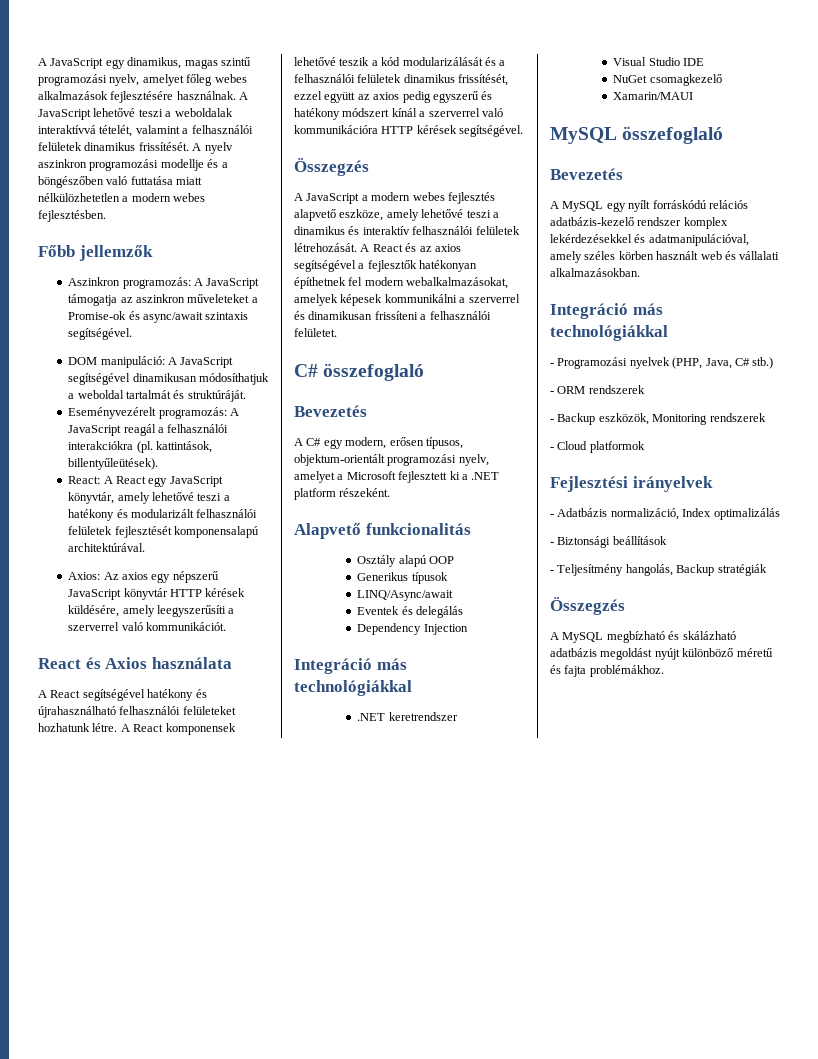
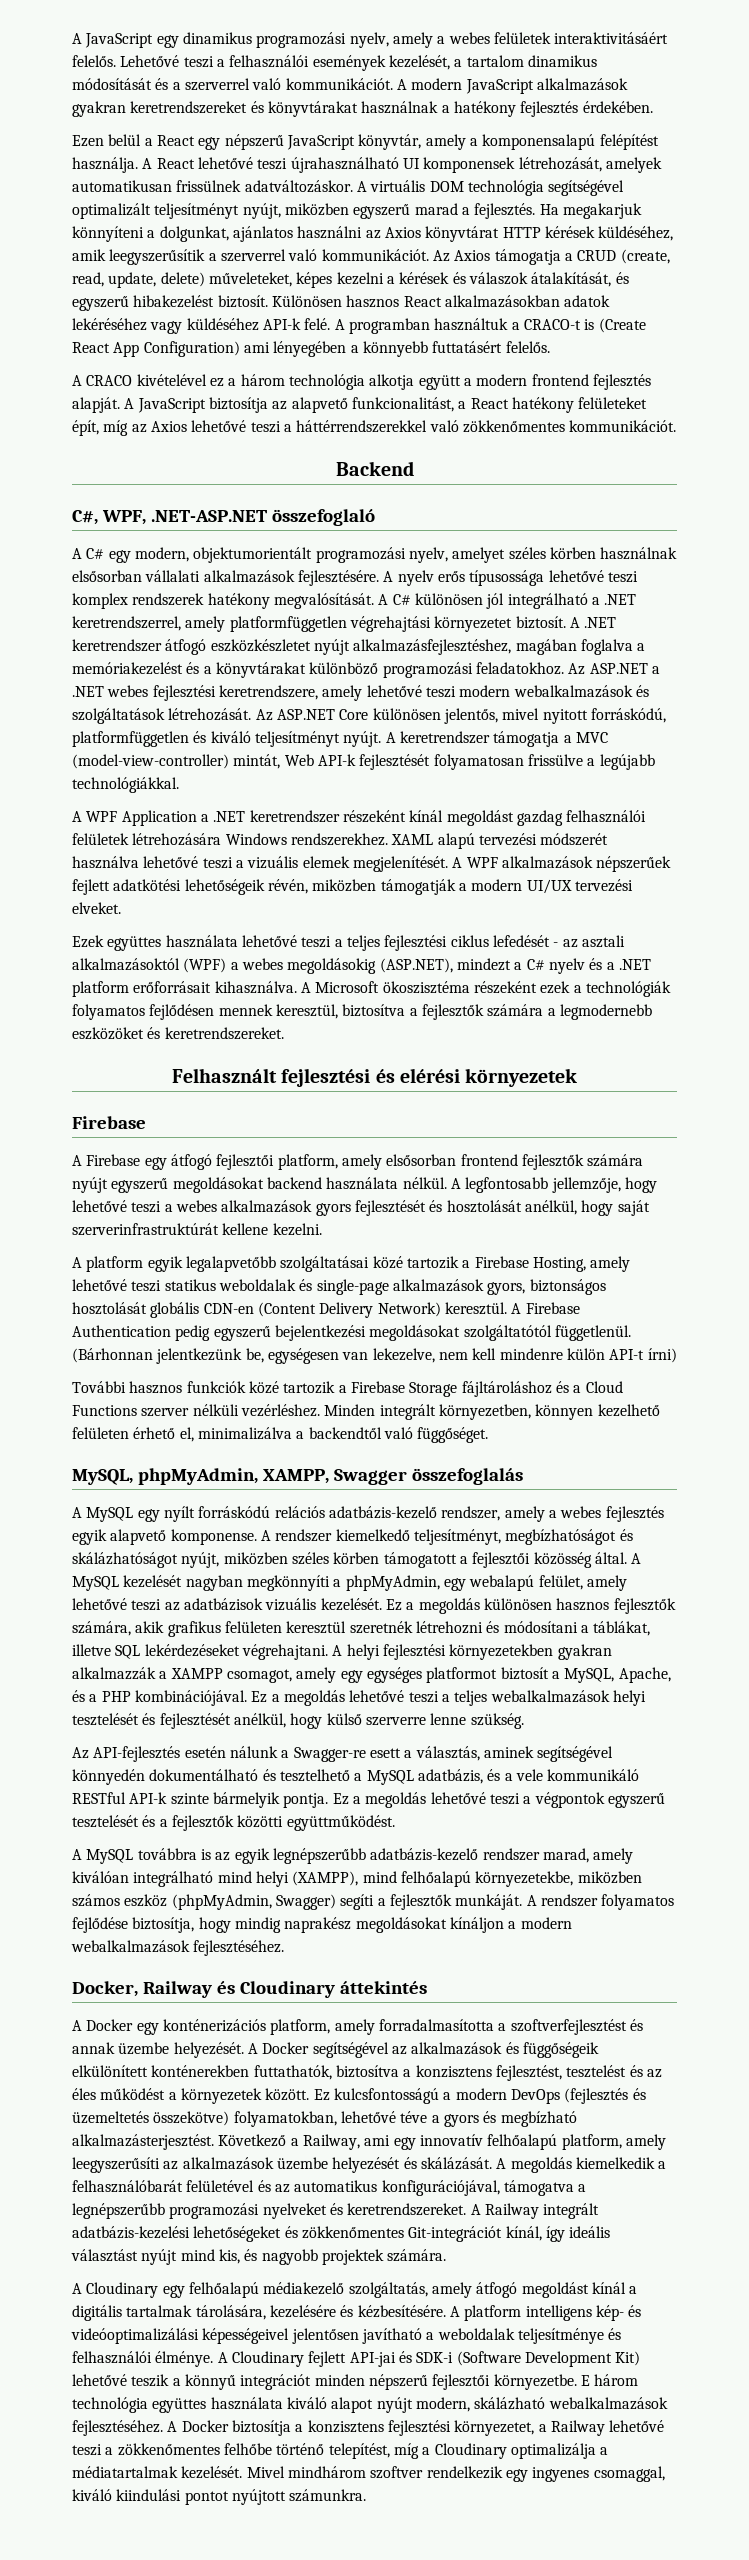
[127,57,251,69] [38,74,247,86] [38,91,249,103] [38,108,233,120] [38,125,253,137] [38,142,233,154] [38,159,228,171] [38,176,203,188] [38,193,206,202] [38,210,106,222] [38,245,153,261] [68,277,260,289] [68,294,258,306] [68,311,249,323] [68,328,133,340] [68,356,234,368] [68,373,269,385] [68,390,246,402] [68,407,239,419] [68,424,229,436] [68,441,212,453] [68,458,159,470] [68,476,223,487] [68,492,230,504] [68,509,258,521] [68,526,259,538] [68,543,146,552] [68,571,219,583] [68,588,246,600] [68,605,235,617] [68,622,226,631] [38,657,232,669] [38,689,207,701] [38,706,236,718] [38,723,236,735] [294,57,506,66] [294,74,509,86] [294,91,493,103] [294,108,503,120] [294,125,524,137] [294,158,369,176] [294,192,495,204] [294,209,499,221] [294,226,520,235] [294,243,461,252] [294,260,478,272] [294,277,509,289] [294,294,520,306] [294,311,491,320] [294,328,337,337] [294,363,425,381] [294,405,367,417] dinamikus, magas szintű programozási nyelv, amelyet főleg webes alkalmazások fejlesztésére használnak. A JavaScript lehetővé teszi a weboldalak interaktívvá tételét, valamint a felhasználói felületek dinamikus frissítését. A nyelv aszinkron programozási modellje és a böngészőben való futtatása miatt nélkülözhetetlen a modern webes fejlesztésben. // Főbb jellemzők // Aszinkron programozás: A JavaScript támogatja az aszinkron műveleteket a Promise-ok és async/await szintaxis segítségével. // DOM manipuláció: A JavaScript segítségével dinamikusan módosíthatjuk a weboldal tartalmát és struktúráját. // Eseményvezérelt programozás: A JavaScript reagál a felhasználói interakciókra (pl. kattintások, billentyűleütések). // React: A React egy JavaScript könyvtár, amely lehetővé teszi a hatékony és modularizált felhasználói felületek fejlesztését komponensalapú architektúrával. // Axios: Az axios egy népszerű JavaScript könyvtár HTTP kérések küldésére, amely leegyszerűsíti a szerverrel való kommunikációt. // React és Axios használata // A React segítségével hatékony és újrahasználható felhasználói felületeket hozhatunk létre. A React komponensek lehetővé teszik a kód modularizálását és a felhasználói felületek dinamikus frissítését, ezzel együtt az axios pedig egyszerű és hatékony módszert kínál a szerverrel való kommunikációra HTTP kérések segítségével. // Összegzés // A JavaScript a modern webes fejlesztés alapvető eszköze, amely lehetővé teszi a dinamikus és interaktív felhasználói felületek létrehozását. A React és az axios segítségével a fejlesztők hatékonyan építhetnek fel modern webalkalmazásokat, amelyek képesek kommunikálni a szerverrel és dinamikusan frissíteni a felhasználói felületet. // C# összefoglaló // Bevezetés -> [182,32,669,48] [72,55,597,71] [72,78,628,94] [72,101,653,117] [72,134,659,150] [72,157,662,173] [72,180,625,196] [72,203,642,219] [72,226,674,242] [72,249,670,265] [72,272,629,288] [72,295,611,311] [72,318,646,334] [72,341,550,357] [72,374,651,390] [72,397,648,413] [72,420,677,436] [335,461,414,476] [72,509,375,526] dinamikus programozási nyelv, amely a webes felületek interaktivitásáért felelős. Lehetővé teszi a felhasználói események kezelését, a tartalom dinamikus módosítását és a szerverrel való kommunikációt. A modern JavaScript alkalmazások gyakran keretrendszereket és könyvtárakat használnak a hatékony fejlesztés érdekében. // Ezen belül a React egy népszerű JavaScript könyvtár, amely a komponensalapú felépítést használja. A React lehetővé teszi újrahasználható UI komponensek létrehozását, amelyek automatikusan frissülnek adatváltozáskor. A virtuális DOM technológia segítségével optimalizált teljesítményt nyújt, miközben egyszerű marad a fejlesztés. Ha megakarjuk könnyíteni a dolgunkat, ajánlatos használni az Axios könyvtárat HTTP kérések küldéséhez, amik leegyszerűsítik a szerverrel való kommunikációt. Az Axios támogatja a CRUD (create, read, update, delete) műveleteket, képes kezelni a kérések és válaszok átalakítását, és egyszerű hibakezelést biztosít. Különösen hasznos React alkalmazásokban adatok lekéréséhez vagy küldéséhez API-k felé. A programban használtuk a CRACO-t is (Create React App Configuration) ami lényegében a könnyebb futtatásért felelős. // A CRACO kivételével ez a három technológia alkotja együtt a modern frontend fejlesztés alapját. A JavaScript biztosítja az alapvető funkcionalitást, a React hatékony felületeket épít, míg az Axios lehetővé teszi a háttérrendszerekkel való zökkenőmentes kommunikációt. // Backend // C#, WPF, .NET-ASP.NET összefoglaló
[389,437,463,449] [294,454,489,466] [294,471,500,483] [294,488,391,500] [294,523,471,539] [357,555,454,567] [357,572,448,584] [357,590,454,601] [357,606,463,618] [357,623,468,635] [294,658,407,674] [294,680,412,696] [357,712,458,721] [613,57,704,66] [613,74,722,86] [613,92,694,100] [550,126,724,144] [550,168,623,180] erősen típusos, objektum-orientált programozási nyelv, amelyet a Microsoft fejlesztett ki a .NET platform részeként. // Alapvető funkcionalitás // Osztály alapú OOP // Generikus típusok // LINQ/Async/await // Eventek és delegálás // Dependency Injection // Integráció más technológiákkal // .NET keretrendszer // Visual Studio IDE // NuGet csomagkezelő // Xamarin/MAUI // MySQL összefoglaló // Bevezetés -> [193,547,678,563] [72,570,638,586] [72,593,637,609] [72,616,617,632] [72,639,646,655] [72,662,660,678] [72,685,649,701] [72,708,666,724] [72,731,608,747] [72,754,655,770] [72,777,179,793] [72,810,647,826] [72,833,609,849] [72,856,672,872] [72,879,633,895] [72,902,121,914] [72,935,625,951] [72,958,651,974] [72,981,671,997] [72,1004,652,1020] [72,1027,284,1040] [171,1068,578,1087] [72,1116,146,1129] [72,1154,644,1170] [72,1177,657,1193] [72,1200,650,1216] [72,1223,322,1236] [72,1256,631,1272] [72,1279,606,1295] [72,1302,580,1318] [72,1325,631,1341] [72,1348,677,1364] [72,1381,623,1397] [72,1404,660,1420] [72,1427,489,1443] [72,1468,523,1485] objektumorientált programozási nyelv, amelyet széles körben használnak elsősorban vállalati alkalmazások fejlesztésére. A nyelv erős típusossága lehetővé teszi komplex rendszerek hatékony megvalósítását. A C# különösen jól integrálható a .NET keretrendszerrel, amely platformfüggetlen végrehajtási környezetet biztosít. A .NET keretrendszer átfogó eszközkészletet nyújt alkalmazásfejlesztéshez, magában foglalva a memóriakezelést és a könyvtárakat különböző programozási feladatokhoz. Az ASP.NET a .NET webes fejlesztési keretrendszere, amely lehetővé teszi modern webalkalmazások és szolgáltatások létrehozását. Az ASP.NET Core különösen jelentős, mivel nyitott forráskódú, platformfüggetlen és kiváló teljesítményt nyújt. A keretrendszer támogatja a MVC (model-view-controller) mintát, Web API-k fejlesztését folyamatosan frissülve a legújabb technológiákkal. // A WPF Application a .NET keretrendszer részeként kínál megoldást gazdag felhasználói felületek létrehozására Windows rendszerekhez. XAML alapú tervezési módszerét használva lehetővé teszi a vizuális elemek megjelenítését. A WPF alkalmazások népszerűek fejlett adatkötési lehetőségeik révén, miközben támogatják a modern UI/UX tervezési elveket. // Ezek együttes használata lehetővé teszi a teljes fejlesztési ciklus lefedését - az asztali alkalmazásoktól (WPF) a webes megoldásokig (ASP.NET), mindezt a C# nyelv és a .NET platform erőforrásait kihasználva. A Microsoft ökoszisztéma részeként ezek a technológiák folyamatos fejlődésen mennek keresztül, biztosítva a fejlesztők számára a legmodernebb eszközöket és keretrendszereket. // Felhasznált fejlesztési és elérési környezetek // Firebase // A Firebase egy átfogó fejlesztői platform, amely elsősorban frontend fejlesztők számára nyújt egyszerű megoldásokat backend használata nélkül. A legfontosabb jellemzője, hogy lehetővé teszi a webes alkalmazások gyors fejlesztését és hosztolását anélkül, hogy saját szerverinfrastruktúrát kellene kezelni. // A platform egyik legalapvetőbb szolgáltatásai közé tartozik a Firebase Hosting, amely lehetővé teszi statikus weboldalak és single-page alkalmazások gyors, biztonságos hosztolását globális CDN-en (Content Delivery Network) keresztül. A Firebase Authentication pedig egyszerű bejelentkezési megoldásokat szolgáltatótól függetlenül. (Bárhonnan jelentkezünk be, egységesen van lekezelve, nem kell mindenre külön API-t írni) // További hasznos funkciók közé tartozik a Firebase Storage fájltároláshoz és a Cloud Functions szerver nélküli vezérléshez. Minden integrált környezetben, könnyen kezelhető felületen érhető el, minimalizálva a backendtől való függőséget. // MySQL, phpMyAdmin, XAMPP, Swagger összefoglalás
[637,217,728,229] [550,234,749,246] [550,251,780,263] [550,268,640,277] [550,303,663,319] [550,325,668,341] [550,357,774,369] [550,385,645,394] [550,413,766,425] [550,441,645,453] [550,476,713,492] [550,508,780,520] [550,536,667,548] [550,564,767,576] [550,597,625,615] [550,631,736,643] [550,648,773,660] [550,665,664,677] rendszer komplex lekérdezésekkel és adatmanipulációval, amely széles körben használt web és vállalati alkalmazásokban. // Integráció más technológiákkal // - Programozási nyelvek (PHP, Java, C# stb.) // - ORM rendszerek // - Backup eszközök, Monitoring rendszerek // - Cloud platformok // Fejlesztési irányelvek // - Adatbázis normalizáció, Index optimalizálás // - Biztonsági beállítások // - Teljesítmény hangolás, Backup stratégiák // Összegzés // A MySQL megbízható és skálázható adatbázis megoldást nyújt különböző méretű és fajta problémákhoz. -> [441,1506,664,1522] [72,1529,633,1545] [72,1552,642,1568] [72,1575,627,1591] [72,1598,676,1614] [72,1621,651,1637] [72,1644,612,1660] [72,1667,671,1683] [72,1690,646,1706] [72,1713,524,1729] [72,1746,614,1762] [72,1769,640,1785] [72,1792,665,1808] [72,1815,395,1831] [72,1848,634,1864] [72,1871,642,1887] [72,1894,675,1910] [72,1917,572,1933] [71,1940,285,1956] [72,1981,427,1998] [72,2019,643,2035] [72,2042,599,2058] [72,2065,662,2081] [72,2088,646,2104] [72,2111,577,2127] [72,2134,666,2150] [72,2157,667,2173] [72,2180,587,2196] [72,2203,600,2219] [72,2226,611,2242] [71,2249,447,2265] [72,2282,638,2298] [72,2305,642,2321] [71,2328,622,2344] [72,2351,641,2367] [72,2374,639,2390] [72,2397,668,2413] [72,2420,665,2436] [72,2443,609,2459] [72,2466,665,2482] [72,2489,367,2505] rendszer, amely a webes fejlesztés egyik alapvető komponense. A rendszer kiemelkedő teljesítményt, megbízhatóságot és skálázhatóságot nyújt, miközben széles körben támogatott a fejlesztői közösség által. A MySQL kezelését nagyban megkönnyíti a phpMyAdmin, egy webalapú felület, amely lehetővé teszi az adatbázisok vizuális kezelését. Ez a megoldás különösen hasznos fejlesztők számára, akik grafikus felületen keresztül szeretnék létrehozni és módosítani a táblákat, illetve SQL lekérdezéseket végrehajtani. A helyi fejlesztési környezetekben gyakran alkalmazzák a XAMPP csomagot, amely egy egységes platformot biztosít a MySQL, Apache, és a PHP kombinációjával. Ez a megoldás lehetővé teszi a teljes webalkalmazások helyi tesztelését és fejlesztését anélkül, hogy külső szerverre lenne szükség. // Az API-fejlesztés esetén nálunk a Swagger-re esett a választás, aminek segítségével könnyedén dokumentálható és tesztelhető a MySQL adatbázis, és a vele kommunikáló RESTful API-k szinte bármelyik pontja. Ez a megoldás lehetővé teszi a végpontok egyszerű tesztelését és a fejlesztők közötti együttműködést. // A MySQL továbbra is az egyik legnépszerűbb adatbázis-kezelő rendszer marad, amely kiválóan integrálható mind helyi (XAMPP), mind felhőalapú környezetekbe, miközben számos eszköz (phpMyAdmin, Swagger) segíti a fejlesztők munkáját. A rendszer folyamatos fejlődése biztosítja, hogy mindig naprakész megoldásokat kínáljon a modern webalkalmazások fejlesztéséhez. // Docker, Railway és Cloudinary áttekintés // A Docker egy konténerizációs platform, amely forradalmasította a szoftverfejlesztést és annak üzembe helyezését. A Docker segítségével az alkalmazások és függőségeik elkülönített konténerekben futtathatók, biztosítva a konzisztens fejlesztést, tesztelést és az éles működést a környezetek között. Ez kulcsfontosságú a modern DevOps (fejlesztés és üzemeltetés összekötve) folyamatokban, lehetővé téve a gyors és megbízható alkalmazásterjesztést. Következő a Railway, ami egy innovatív felhőalapú platform, amely leegyszerűsíti az alkalmazások üzembe helyezését és skálázását. A megoldás kiemelkedik a felhasználóbarát felületével és az automatikus konfigurációjával, támogatva a legnépszerűbb programozási nyelveket és keretrendszereket. A Railway integrált adatbázis-kezelési lehetőségeket és zökkenőmentes Git-integrációt kínál, így ideális választást nyújt mind kis, és nagyobb projektek számára. // A Cloudinary egy felhőalapú médiakezelő szolgáltatás, amely átfogó megoldást kínál a digitális tartalmak tárolására, kezelésére és kézbesítésére. A platform intelligens kép- és videóoptimalizálási képességeivel jelentősen javítható a weboldalak teljesítménye és felhasználói élménye. A Cloudinary fejlett API-jai és SDK-i (Software Development Kit) lehetővé teszik a könnyű integrációt minden népszerű fejlesztői környezetbe. E három technológia együttes használata kiváló alapot nyújt modern, skálázható webalkalmazások fejlesztéséhez. A Docker biztosítja a konzisztens fejlesztési környezetet, a Railway lehetővé teszi a zökkenőmentes felhőbe történő telepítést, míg a Cloudinary optimalizálja a médiatartalmak kezelését. Mivel mindhárom szoftver rendelkezik egy ingyenes csomaggal, kiváló kiindulási pontot nyújtott számunkra.

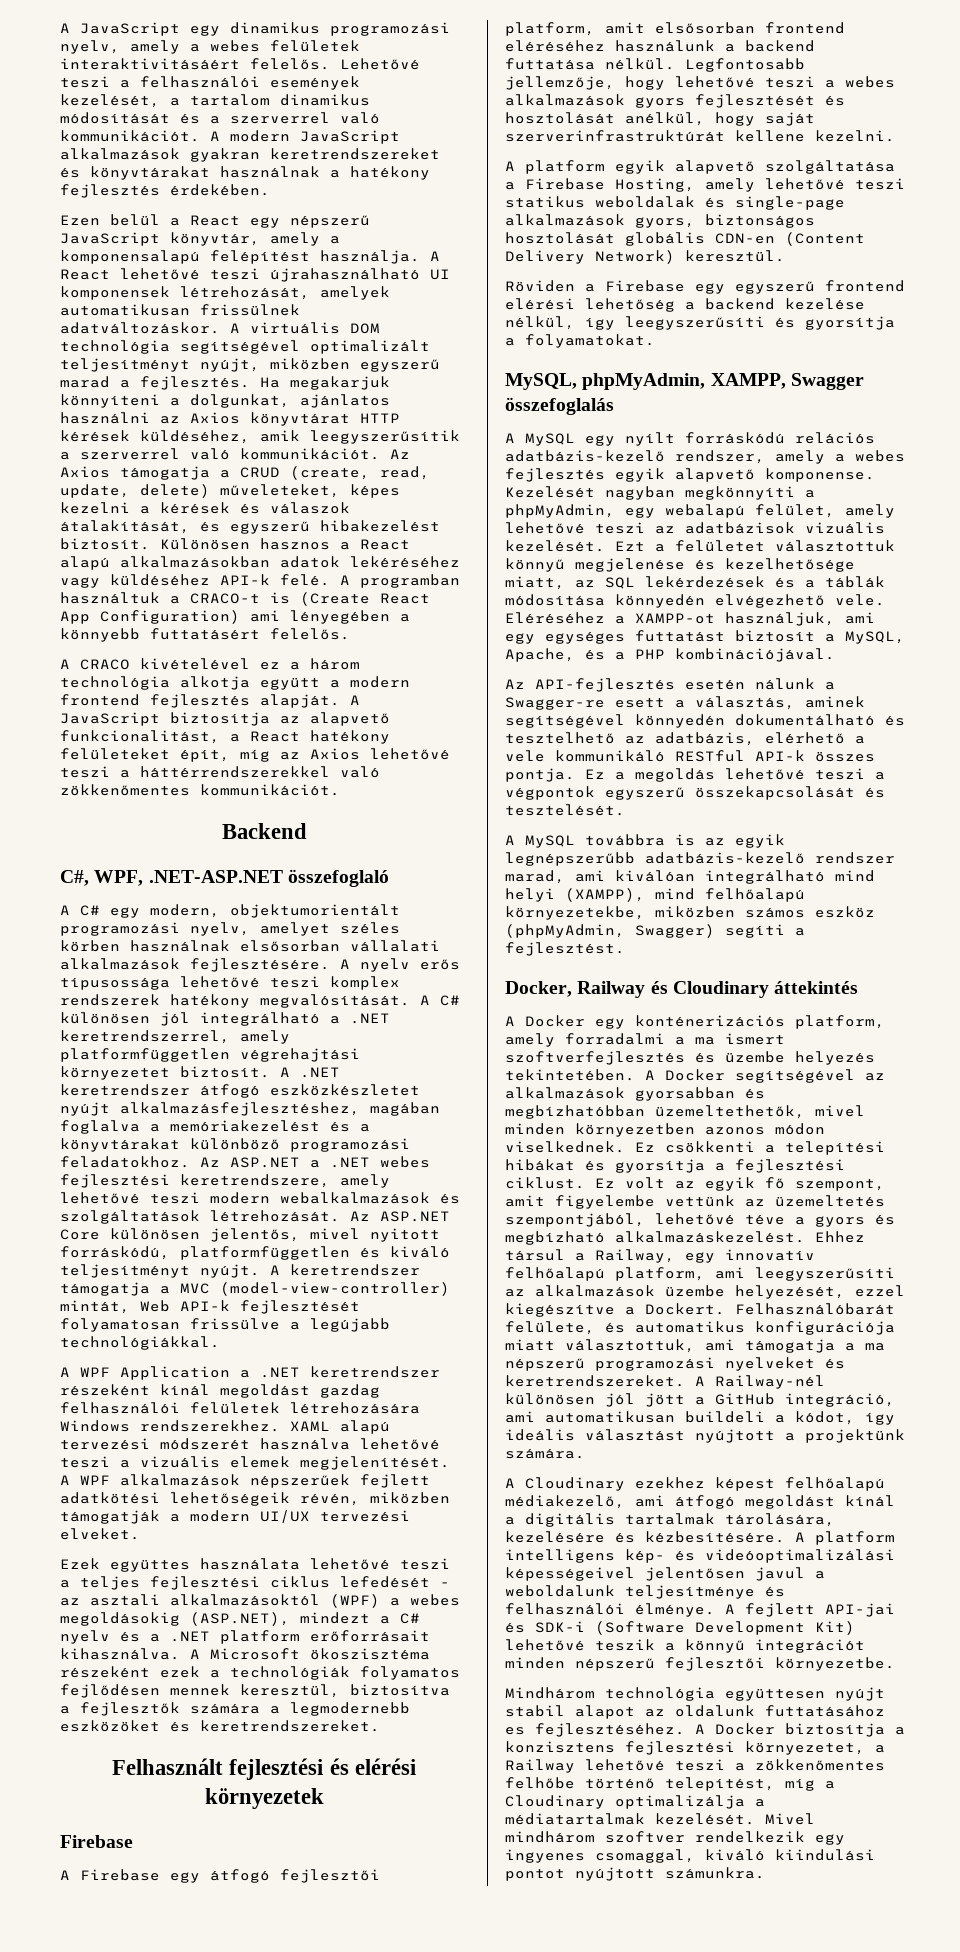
[403,296,442,307] React -> [340,539,410,550] [60,556,110,570] a React alapú
[341,1154,382,1170] amely -> [605,22,645,34] amit
[521,1154,644,1170] [72,1177,549,1193] fejlesztők számára nyújt egyszerű megoldásokat backend használata nélkül. A legfontosabb -> [505,40,815,52] [505,58,805,72] eléréséhez használunk a backend futtatása nélkül. Legfontosabb
[185,1256,459,1272] legalapvetőbb szolgáltatásai közé tartozik -> [675,160,895,174] alapvető szolgáltatása
[511,1302,580,1314] [72,1325,631,1341] [72,1348,677,1364] [72,1381,623,1397] [72,1404,660,1420] [72,1427,489,1443] A Firebase Authentication pedig egyszerű bejelentkezési megoldásokat szolgáltatótól függetlenül. (Bárhonnan jelentkezünk be, egységesen van lekezelve, nem kell mindenre külön API-t írni) // További hasznos funkciók közé tartozik a Firebase Storage fájltároláshoz és a Cloud Functions szerver nélküli vezérléshez. Minden integrált környezetben, könnyen kezelhető felületen érhető el, minimalizálva a backendtől való függőséget. -> [505,280,905,294] [505,298,865,312] [505,316,895,330] [505,334,655,348] // Röviden a Firebase egy egyszerű frontend elérési lehetőség a backend kezelése nélkül, így leegyszerűsíti és gyorsítja a folyamatokat.
[260,1529,633,1545] [72,1552,642,1568] [72,1575,183,1591] A rendszer kiemelkedő teljesítményt, megbízhatóságot és skálázhatóságot nyújt, miközben széles körben támogatott a fejlesztői közösség által. A MySQL kezelését -> [505,486,595,498] Kezelését
[385,1598,676,1614] [72,1621,651,1637] [72,1644,612,1660] [72,1667,337,1683] Ez a megoldás különösen hasznos fejlesztők számára, akik grafikus felületen keresztül szeretnék létrehozni és módosítani a táblákat, illetve SQL lekérdezéseket végrehajtani. A helyi fejlesztési környezetekben gyakran alkalmazzák a XAMPP csomagot, amely -> [615,540,895,552] [505,558,855,572] [505,576,885,590] [505,594,885,608] [505,612,875,626] Ezt a felületet választottuk könnyű megjelenése és kezelhetősége miatt, az SQL lekérdezések és a táblák módosítása könnyedén elvégezhető vele. Eléréséhez a XAMPP-ot használjuk, ami
[426,1667,498,1683] platformot -> [635,630,725,642] futtatást
[251,1690,646,1706] [72,1713,524,1729] Ez a megoldás lehetővé teszi a teljes webalkalmazások helyi tesztelését és fejlesztését anélkül, hogy külső szerverre lenne szükség. -> (835, 655) none
[354,1769,501,1785] a MySQL adatbázis, és -> [625,732,845,746] az adatbázis, elérhető
[170,1792,280,1808] szinte bármelyik -> [815,751,875,762] összes
[72,1815,395,1831] tesztelését és a fejlesztők közötti együttműködést. -> [695,786,885,800] [505,804,625,816] összekapcsolását és tesztelését.
[593,1848,634,1864] amely -> [575,870,605,882] ami
[389,1894,675,1910] [72,1917,572,1933] [71,1940,285,1956] fejlesztők munkáját. A rendszer folyamatos fejlődése biztosítja, hogy mindig naprakész megoldásokat kínáljon a modern webalkalmazások fejlesztéséhez. -> [505,942,625,956] fejlesztést.
[378,2019,643,2035] [72,2042,244,2058] forradalmasította a szoftverfejlesztést és annak üzembe helyezését. -> [565,1033,785,1045] [505,1051,875,1065] [505,1069,635,1081] forradalmi a ma ismert szoftverfejlesztés és üzembe helyezés tekintetében.
[505,2042,599,2058] [72,2065,662,2081] [72,2088,646,2104] [72,2111,337,2127] és függőségeik elkülönített konténerekben futtathatók, biztosítva a konzisztens fejlesztést, tesztelést és az éles működést a környezetek között. Ez kulcsfontosságú a modern DevOps (fejlesztés és üzemeltetés összekötve) folyamatokban, -> [635,1087,765,1101] [505,1105,865,1119] [505,1123,825,1137] [505,1141,885,1155] [505,1159,845,1173] [505,1177,885,1191] [505,1195,885,1209] [505,1213,645,1227] gyorsabban és megbízhatóbban üzemeltethetők, mivel minden környezetben azonos módon viselkednek. Ez csökkenti a telepítési hibákat és gyorsítja a fejlesztési ciklust. Ez volt az egyik fő szempont, amit figyelembe vettünk az üzemeltetés szempontjából,
[72,2134,287,2150] alkalmazásterjesztést. Következő -> [615,1231,865,1243] [505,1249,565,1261] alkalmazáskezelést. Ehhez társul
[364,2135,391,2146] ami -> (675, 1256) none
[625,2134,666,2150] amely -> [715,1267,745,1279] ami
[332,2157,667,2173] [72,2180,587,2196] [72,2203,165,2219] helyezését és skálázását. A megoldás kiemelkedik a felhasználóbarát felületével és az automatikus konfigurációjával, támogatva a legnépszerűbb -> [735,1285,905,1299] [505,1303,895,1317] [505,1321,895,1335] [505,1339,885,1353] [505,1358,585,1371] helyezését, ezzel kiegészítve a Dockert. Felhasználóbarát felülete, és automatikus konfigurációja miatt választottuk, ami támogatja a ma népszerű
[484,2203,600,2219] [72,2226,611,2242] [71,2249,447,2265] [72,2282,472,2298] Railway integrált adatbázis-kezelési lehetőségeket és zökkenőmentes Git-integrációt kínál, így ideális választást nyújt mind kis, és nagyobb projektek számára. // A Cloudinary egy felhőalapú médiakezelő szolgáltatás, amely -> [715,1375,825,1389] [505,1393,895,1407] [505,1411,895,1425] [505,1429,905,1443] [505,1449,585,1459] [505,1477,885,1491] [505,1495,665,1509] Railway-nél különösen jól jött a GitHub integráció, ami automatikusan buildeli a kódot, így ideális választást nyújtott a projektünk számára. // A Cloudinary ezekhez képest felhőalapú médiakezelő, ami
[361,2328,515,2344] javítható a weboldalak -> [755,1567,825,1581] [505,1585,615,1597] javul a weboldalunk
[231,2351,304,2367] Cloudinary -> (735, 1609) none
[580,2374,639,2386] [72,2397,668,2413] E három technológia együttes használata kiváló alapot nyújt modern, skálázható webalkalmazások -> [505,1687,885,1701] [505,1705,885,1719] [505,1727,525,1735] // Mindhárom technológia együttesen nyújt stabil alapot az oldalunk futtatásához es

